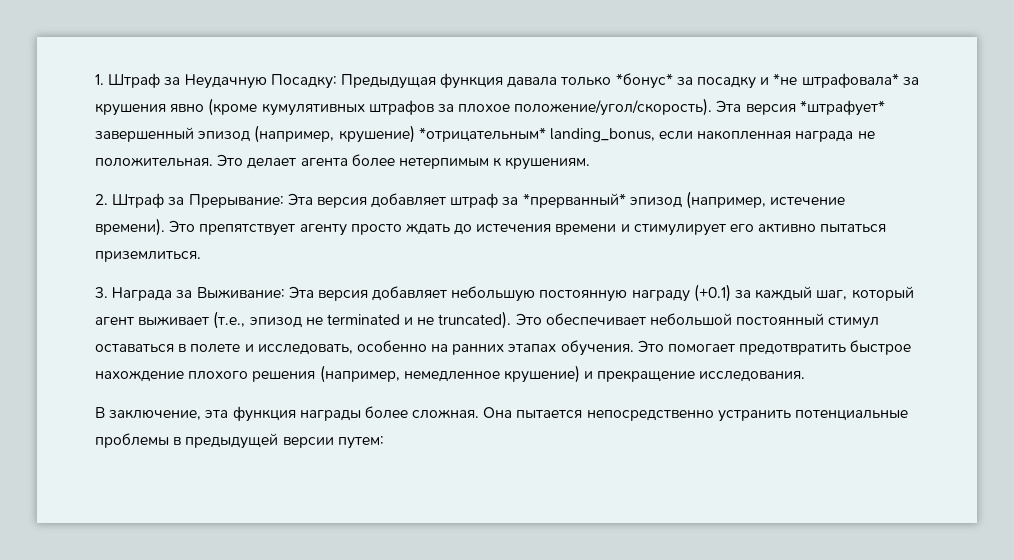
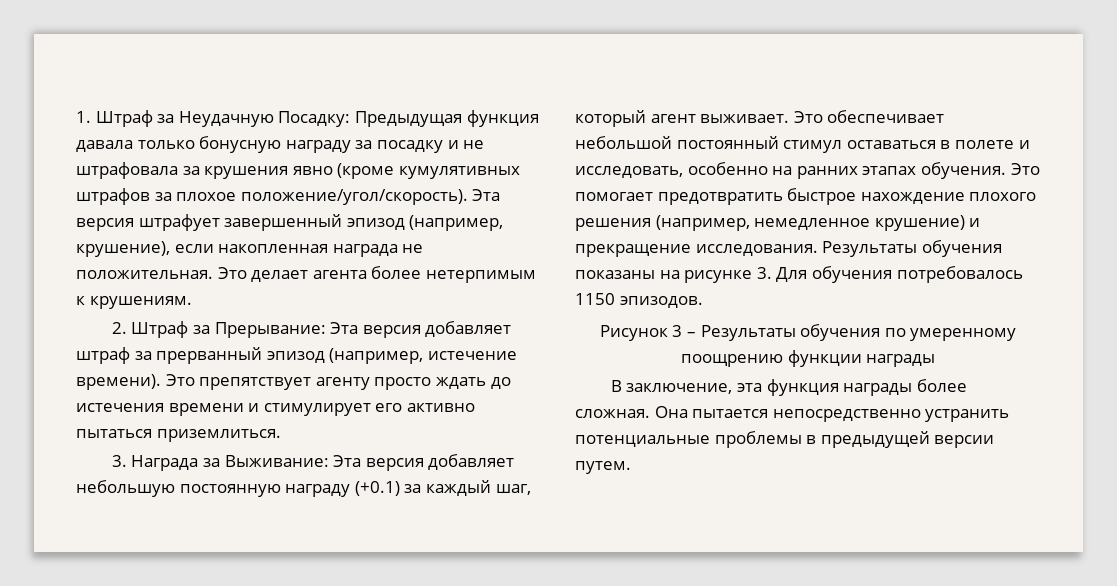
[615,73,673,89] *бонус* -> [199,136,351,153] бонусную награду
[773,73,899,88] *не штрафовала* -> [463,140,485,149] [76,162,178,179] не штрафовала
[799,100,885,116] *штрафует* -> [138,214,220,231] штрафует
[338,125,655,143] крушение) *отрицательным* landing_bonus, -> [76,241,170,257] крушение),
[522,193,626,208] *прерванный* -> [156,347,263,364] прерванный
[138,311,512,329] выживает (т.е., эпизод не terminated и не truncated). -> [700,114,790,123] выживает.
(806, 376) none -> [822,240,1002,257] [575,266,1023,283] [575,293,703,308] [599,324,1017,341] [680,350,936,367] Результаты обучения показаны на рисунке 3. Для обучения потребовалось 1150 эпизодов. // Рисунок 3 – Результаты обучения по умеренному поощрению функции награды
[337,436,384,449] путем: -> [575,461,631,474] путем.

